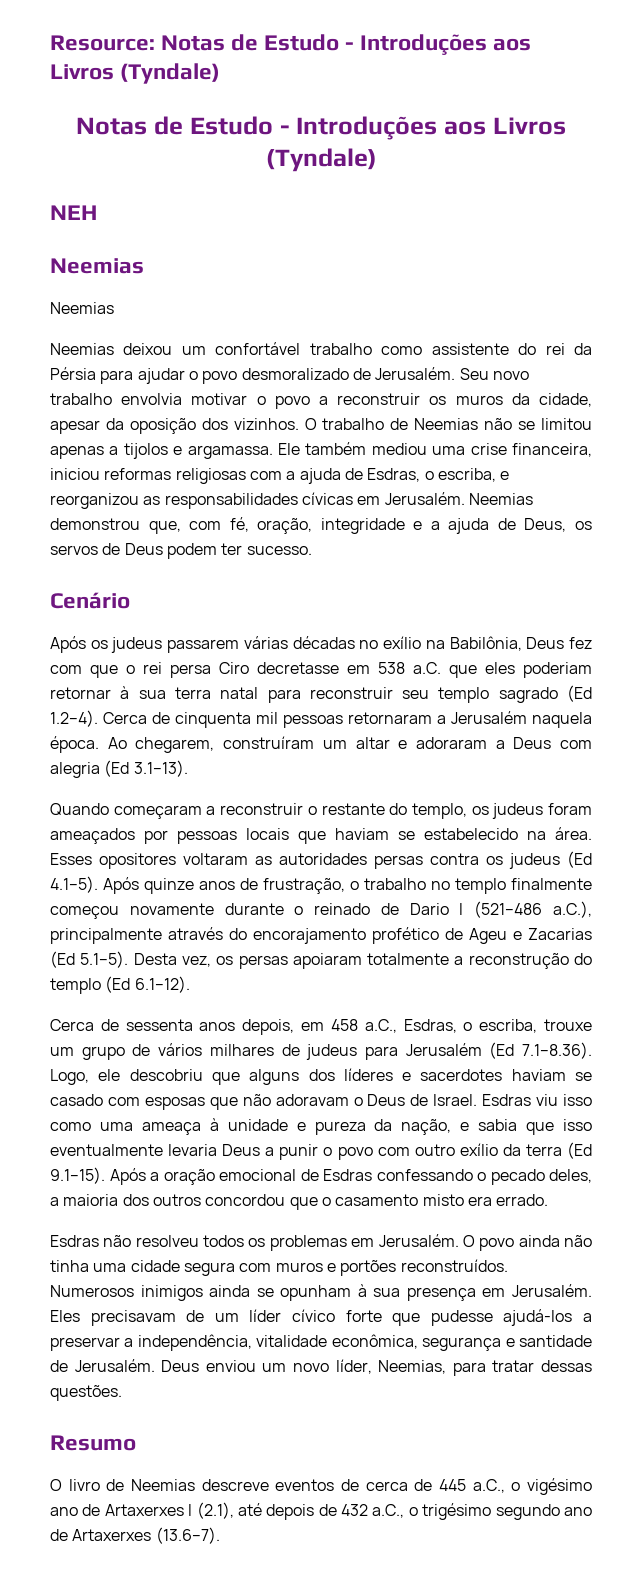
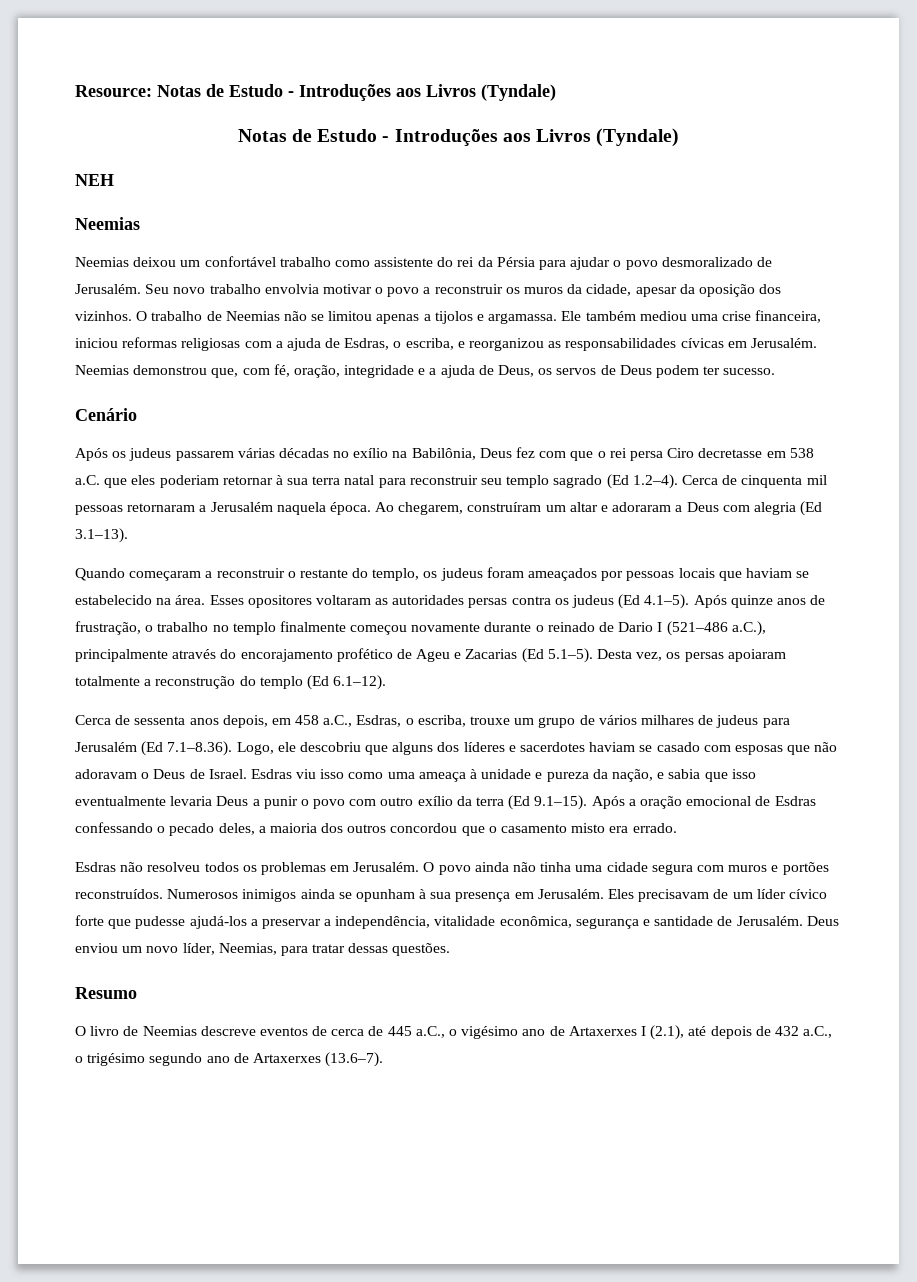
[50,343,114,355] // Neemias -> (129, 262) none

